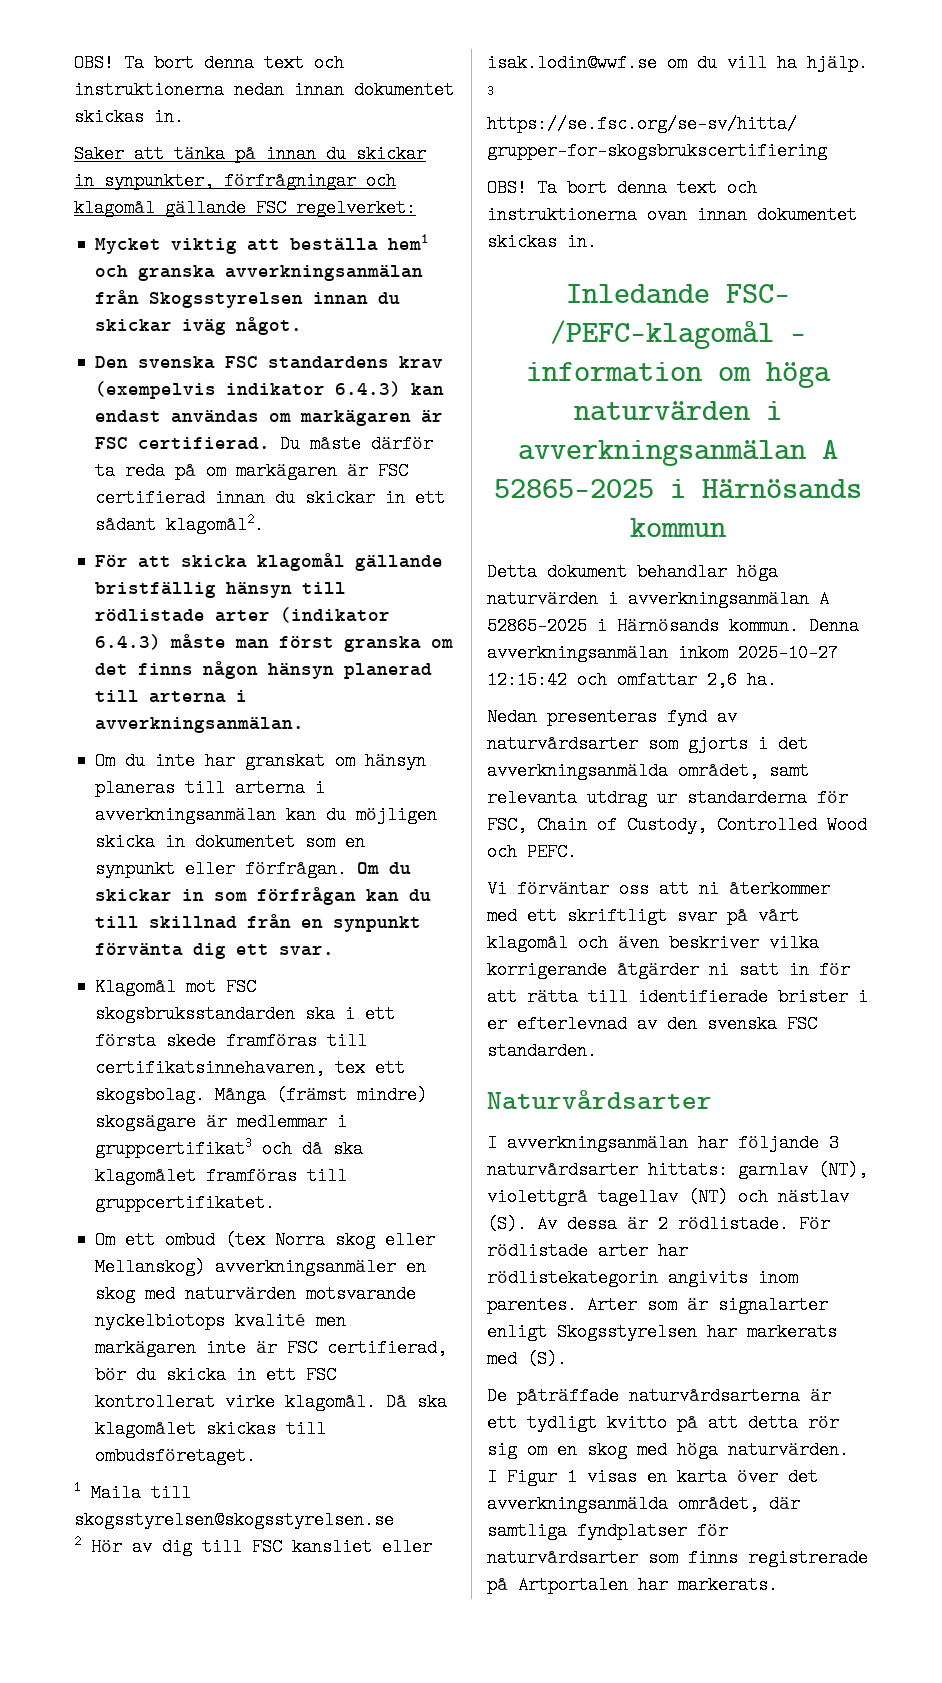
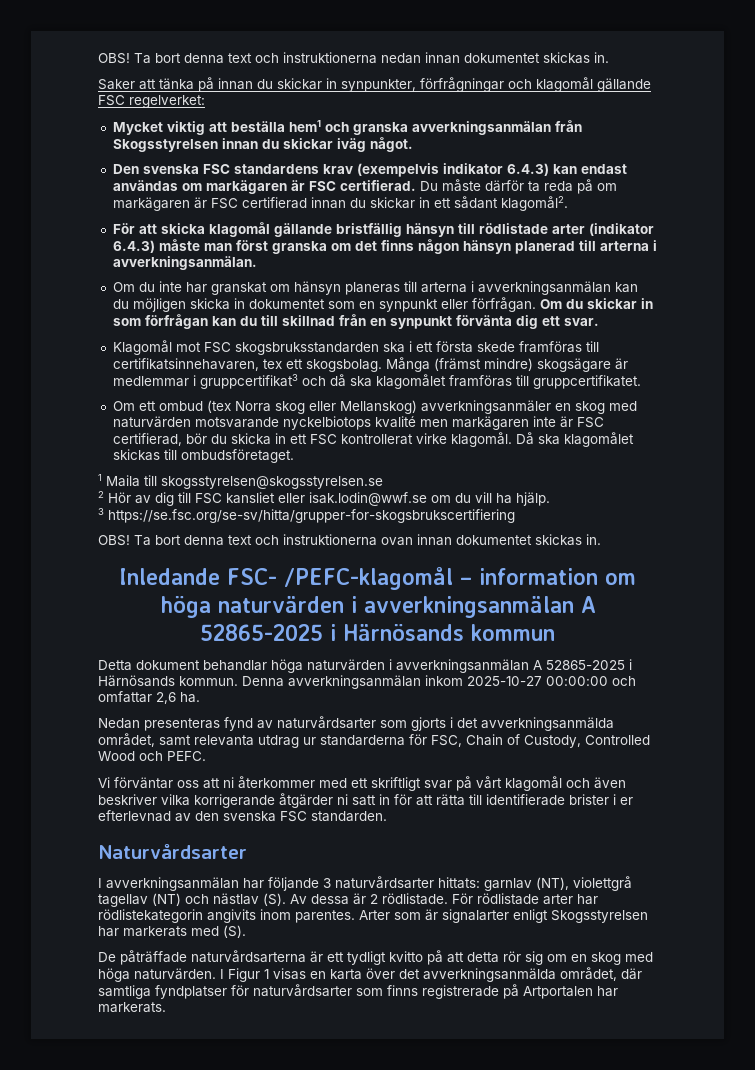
[487,671,567,689] 12:15:42 -> [546,676,608,686] 00:00:00

